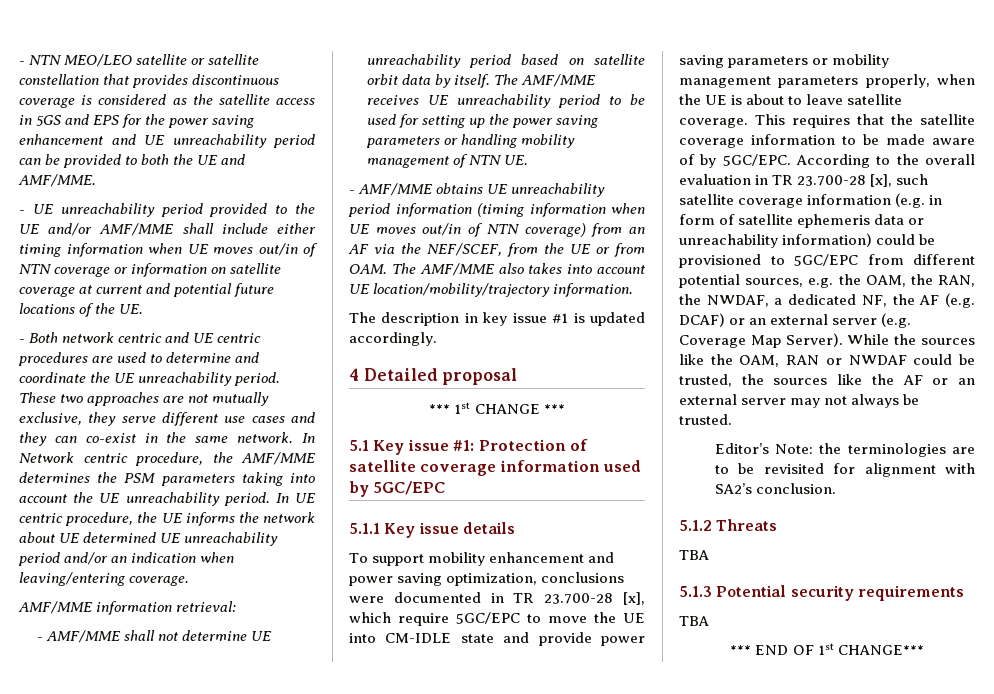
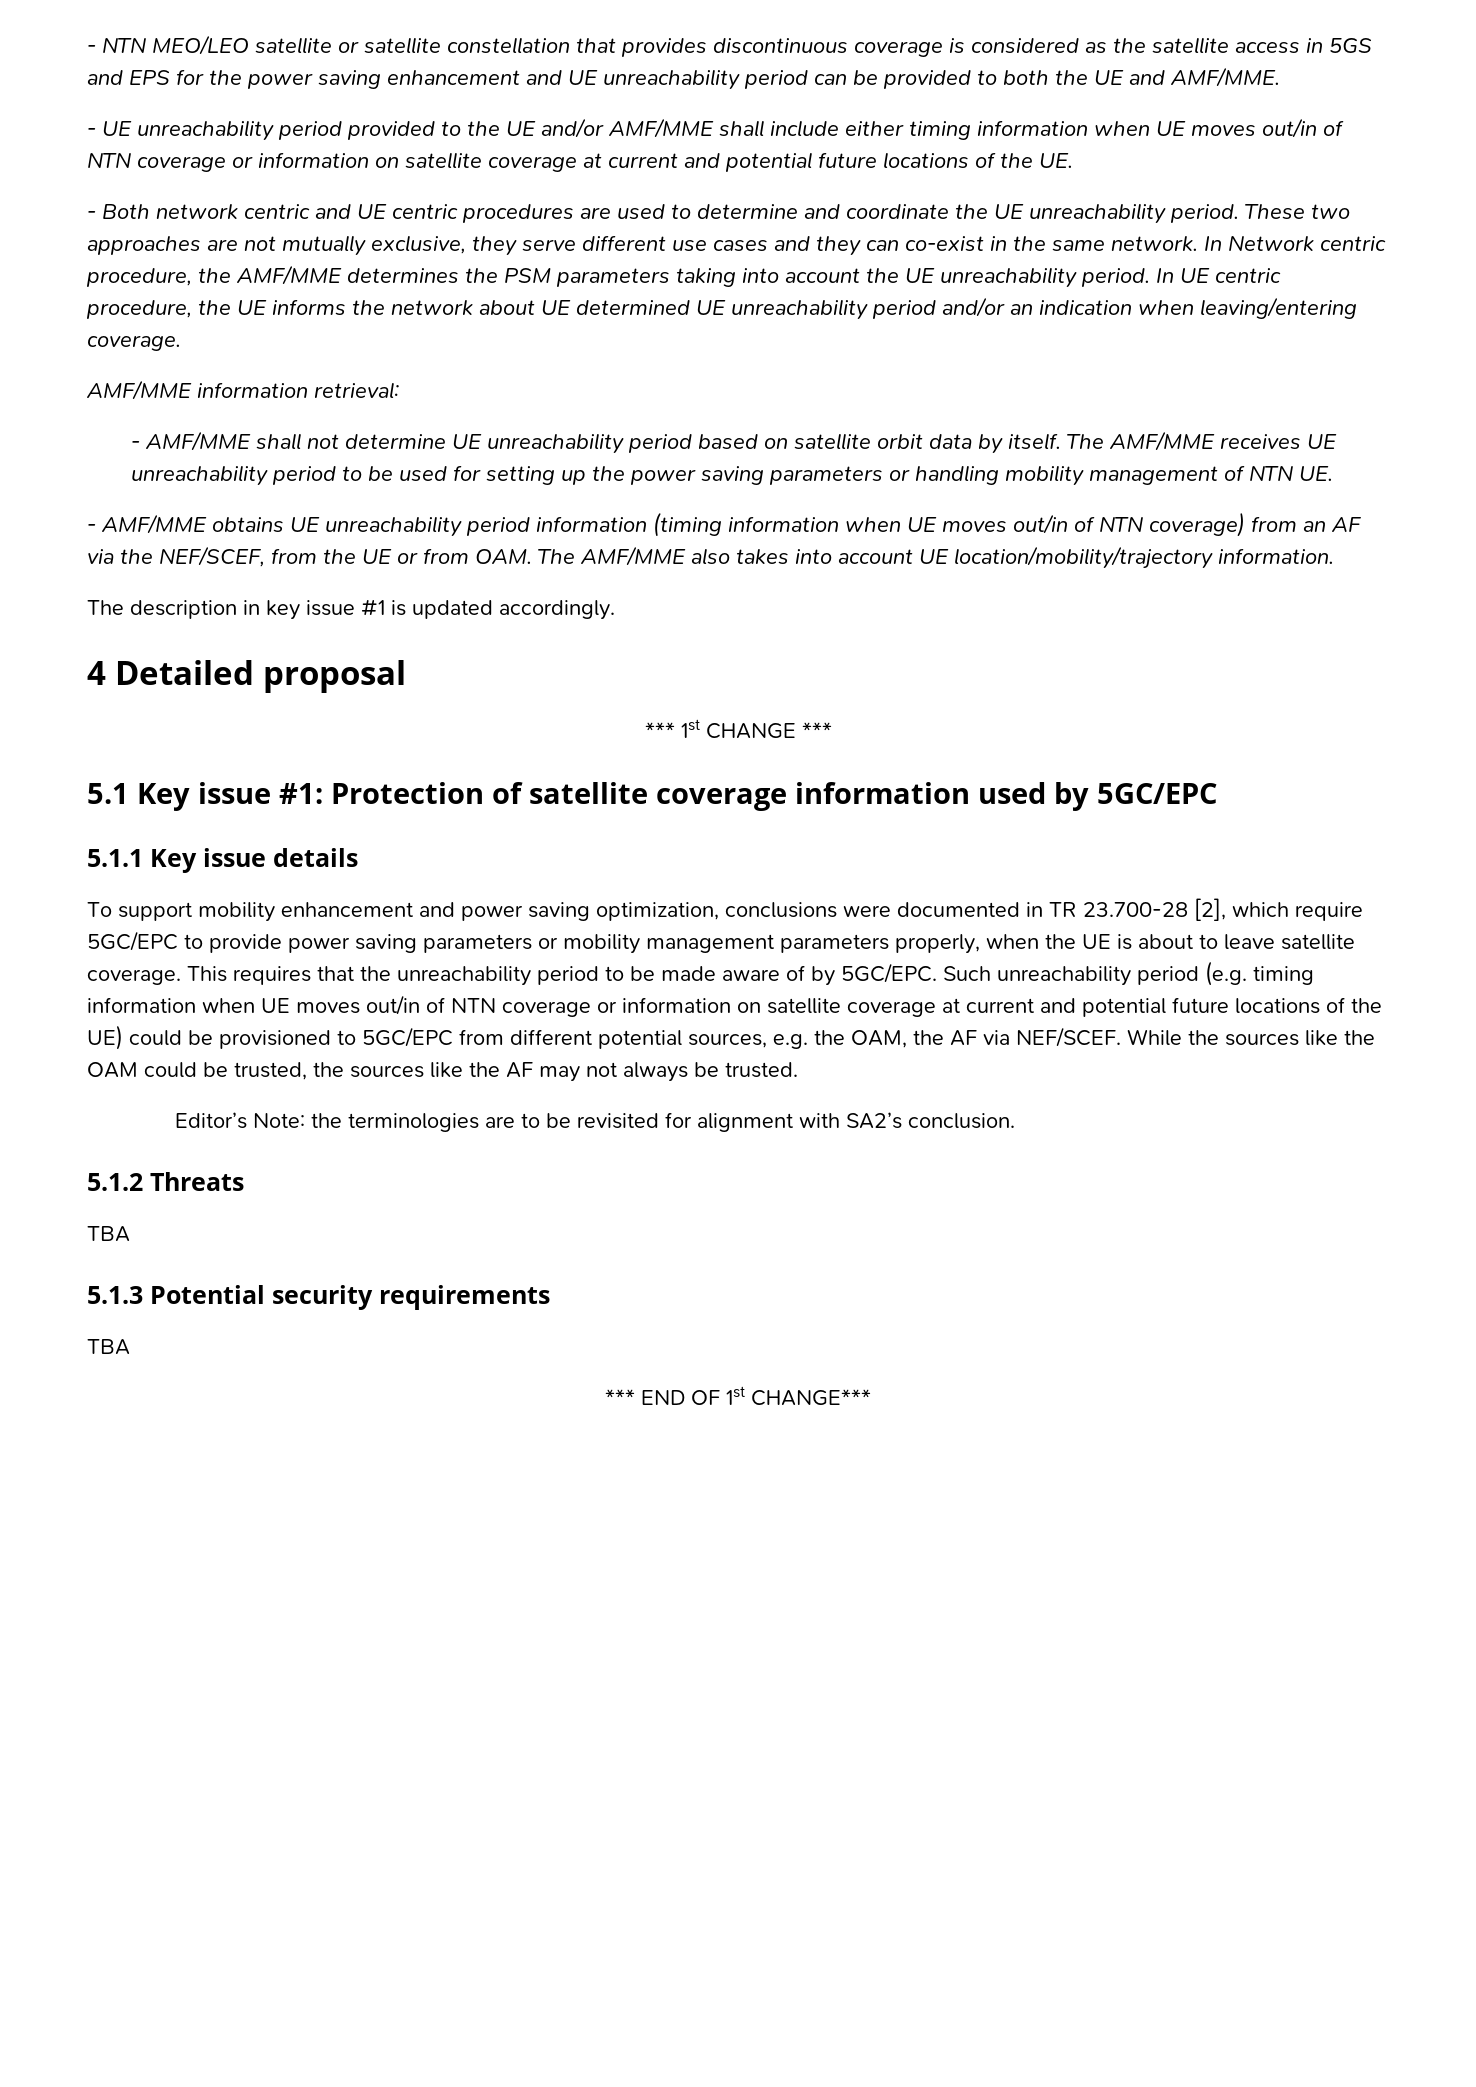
[623,592,645,605] [x], -> [1194,898,1226,921] [2],
[548,612,645,623] [349,632,530,643] move the UE into CM-IDLE state and -> (203, 941) none
[920,114,975,125] [679,134,835,148] satellite coverage information -> [397,966,599,986] unreachability period
[796,154,975,168] [679,174,929,187] [679,193,943,208] [679,214,925,228] [679,233,873,248] According to the overall evaluation in TR 23.700-28 [x], such satellite coverage information (e.g. in form of satellite ephemeris data or unreachability information) -> [943,961,1314,986] [87,995,1382,1017] [87,1025,123,1050] Such unreachability period (e.g. timing information when UE moves out/in of NTN coverage or information on satellite coverage at current and potential future locations of the UE)
[938,275,975,287] [679,293,975,308] [679,313,912,328] [679,333,843,348] RAN, the NWDAF, a dedicated NF, the AF (e.g. DCAF) or an external server (e.g. Coverage Map Server). -> [950,1027,1121,1047] AF via NEF/SCEF.
[739,355,907,367] OAM, RAN or NWDAF -> [87,1062,138,1078] OAM
[932,378,975,385] [679,394,787,405] or an external server -> (533, 1070) none

